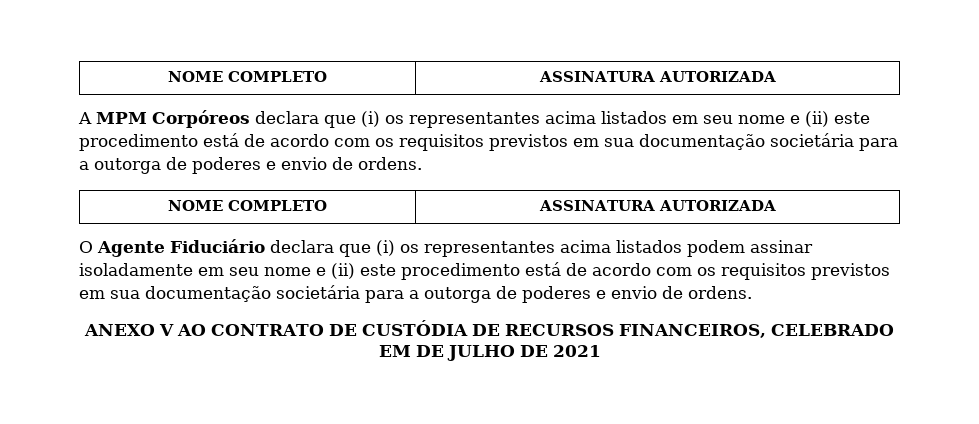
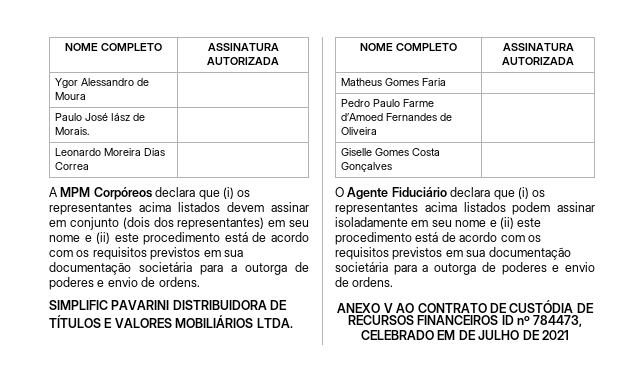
[168,71,327,82] [538,71,776,82] NOME COMPLETO | ASSINATURA AUTORIZADA -> [65,43,162,51] [207,43,279,51] [207,57,279,65] [55,78,150,88] [55,92,87,100] [55,113,146,121] [55,127,90,135] [55,148,166,156] [55,162,90,170] NOME COMPLETO | ASSINATURA AUTORIZADA // Ygor Alessandro de Moura | // Paulo José Iász de Morais. | // Leonardo Moreira Dias Correa |
(667, 117) none -> [227,202,309,212] [49,217,265,230] devem assinar em conjunto (dois dos representantes)
[168,200,327,211] [538,200,776,211] // NOME COMPLETO | ASSINATURA AUTORIZADA -> [49,300,288,310] [49,315,293,328] [360,43,457,51] [502,43,574,51] [502,57,574,65] [341,78,447,86] [341,99,435,107] [341,113,453,121] [341,127,378,135] [341,148,441,156] [341,162,393,172] // SIMPLIFIC PAVARINI DISTRIBUIDORA DE TÍTULOS E VALORES MOBILIÁRIOS LTDA. // NOME COMPLETO | ASSINATURA AUTORIZADA // Matheus Gomes Faria | // Pedro Paulo Farme d’Amoed Fernandes de Oliveira | // Giselle Gomes Costa Gonçalves |
[618,324,766,338] FINANCEIROS, -> [417,315,583,327] FINANCEIROS ID nº 784473,

